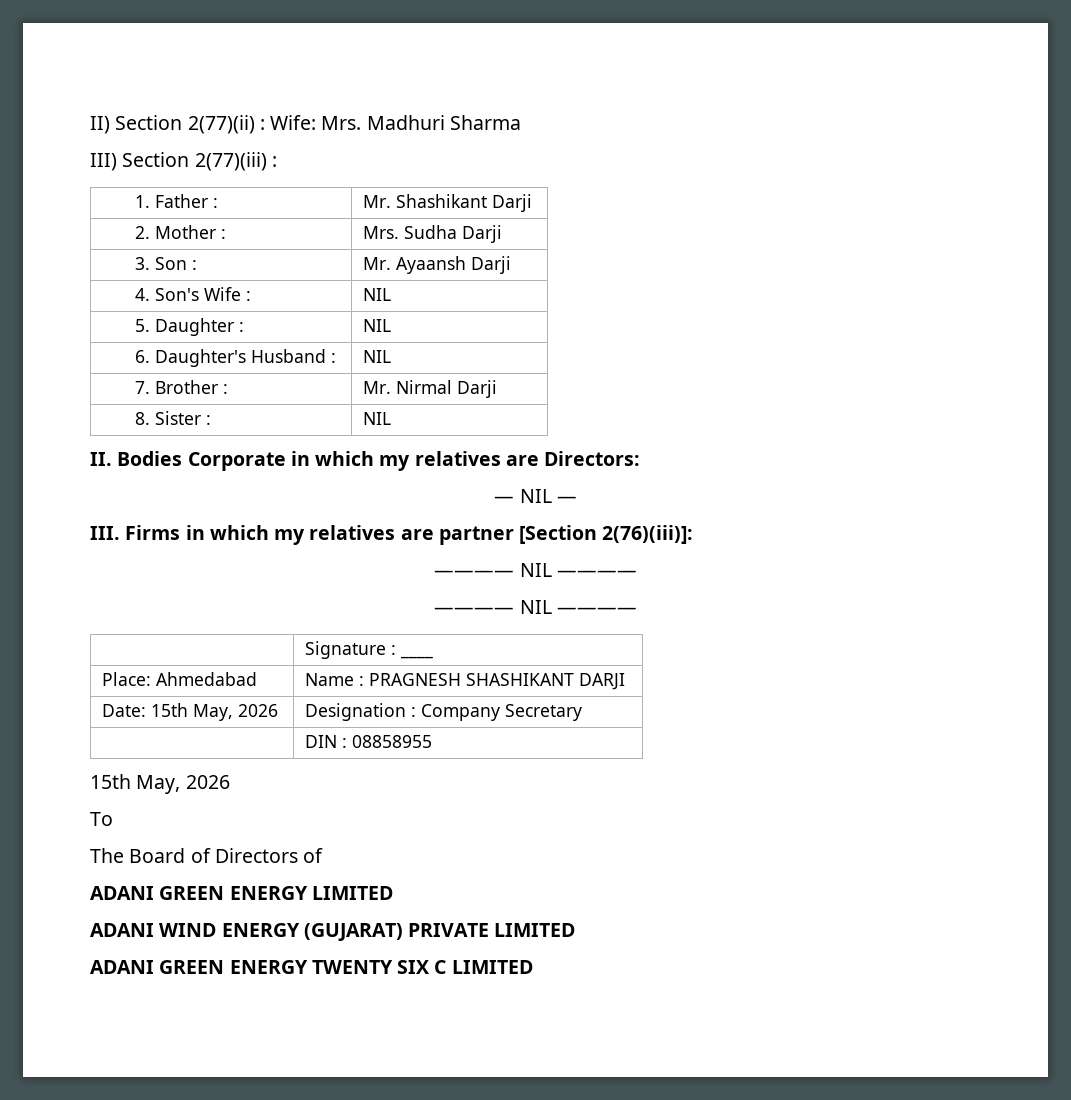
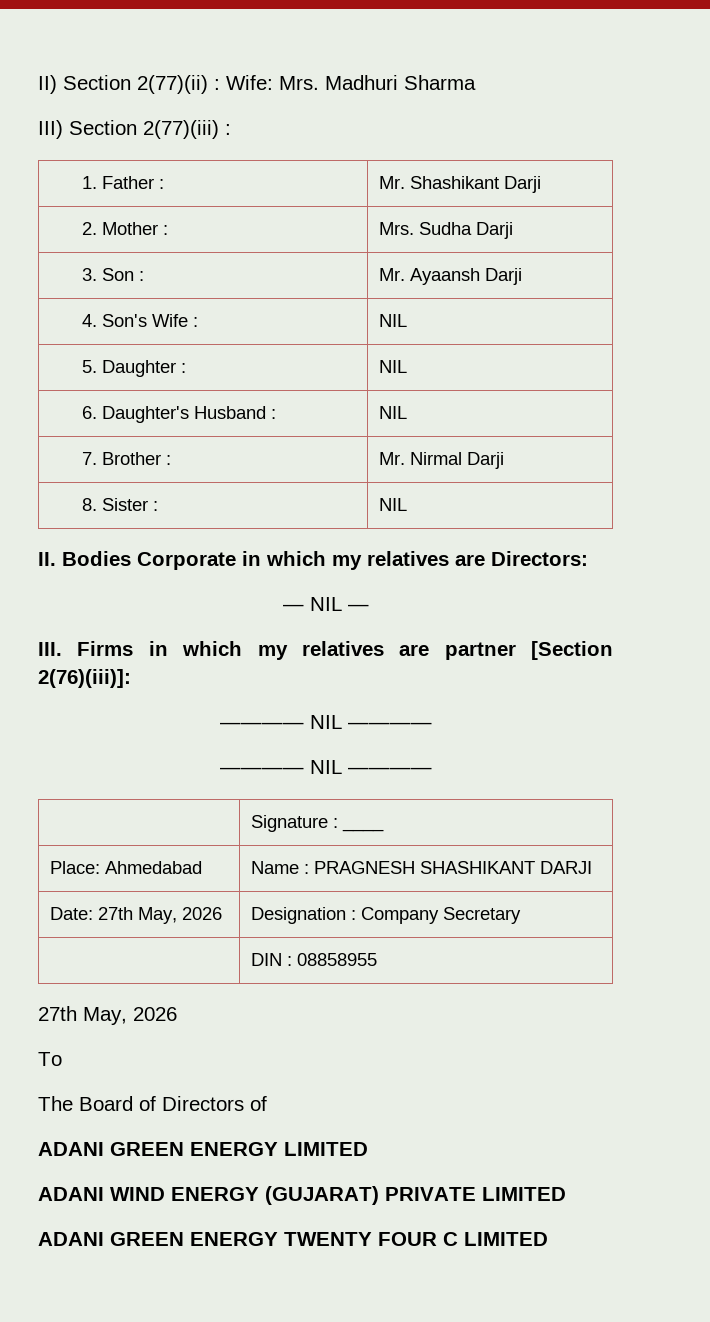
[150,703,188,717] 15th -> [98,907,134,920] 27th
[90,774,131,789] 15th -> [38,1006,77,1021] 27th
[397,960,430,974] SIX -> [378,1232,437,1246] FOUR

